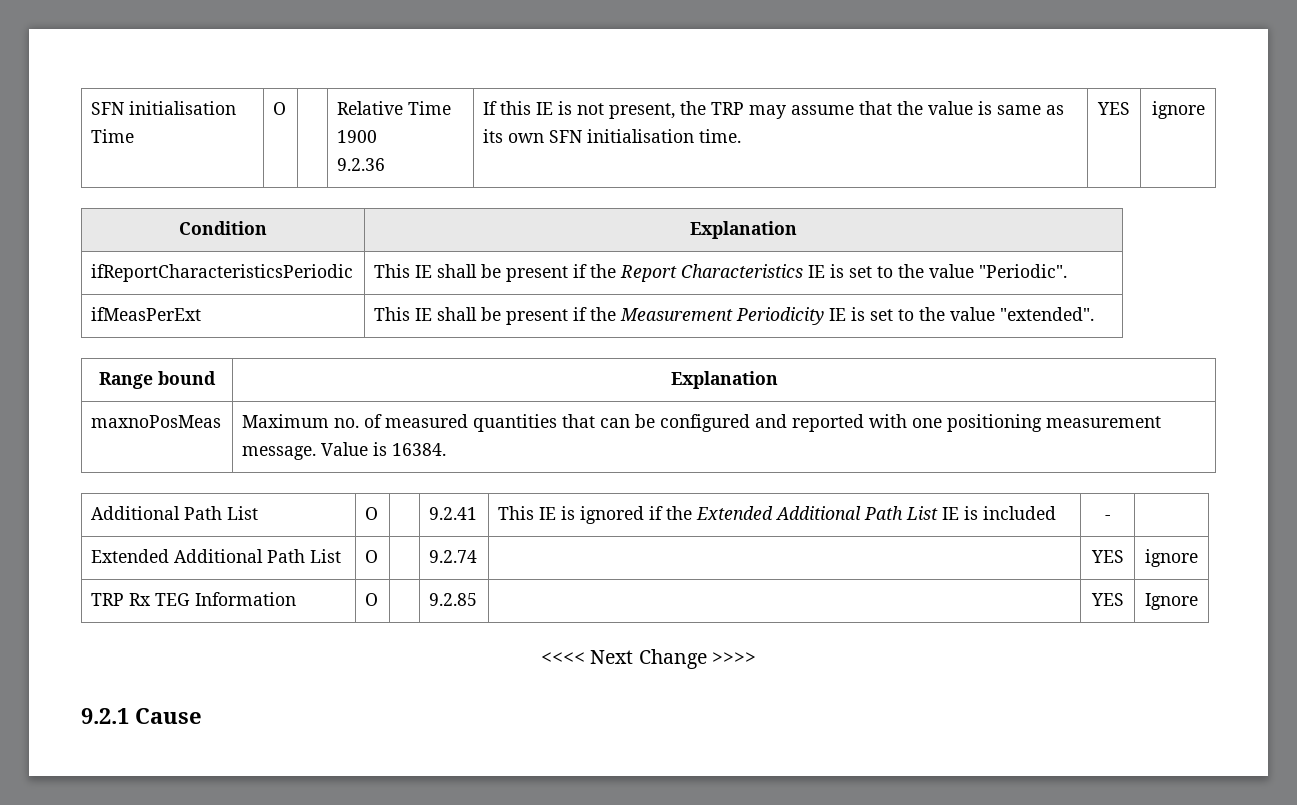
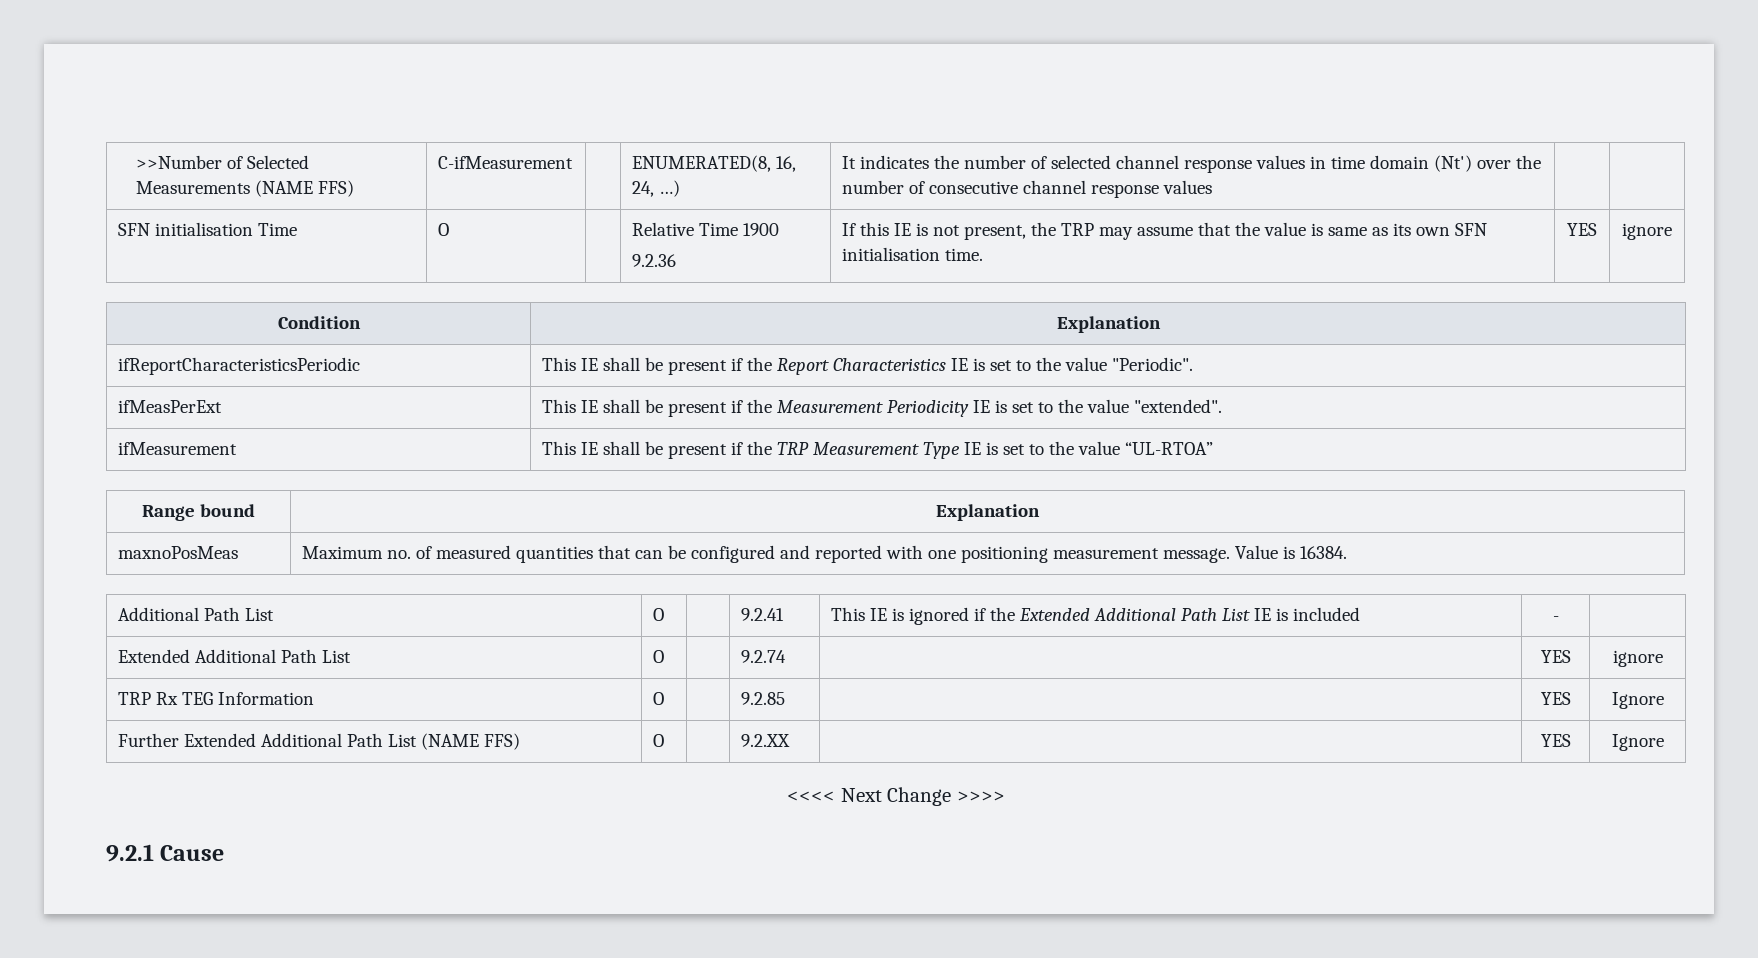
(91, 108) none -> [135,155,309,169] [135,180,354,197] [438,156,574,169] [632,155,797,172] [632,180,681,197] [842,155,1542,173] [842,180,1213,198] >>Number of Selected Measurements (NAME FFS) | C-ifMeasurement | | ENUMERATED(8, 16, 24, …) | It indicates the number of selected channel response values in time domain (Nt') over the number of consecutive channel response values | | //
(1095, 314) none -> [118,442,238,455] [542,441,1214,459] // ifMeasurement | This IE shall be present if the TRP Measurement Type IE is set to the value “UL-RTOA”
(1198, 601) none -> [118,733,521,750] [653,734,665,747] [741,734,791,747] [1540,734,1571,747] [1611,734,1664,751] // Further Extended Additional Path List (NAME FFS) | O | | 9.2.XX | | YES | Ignore

